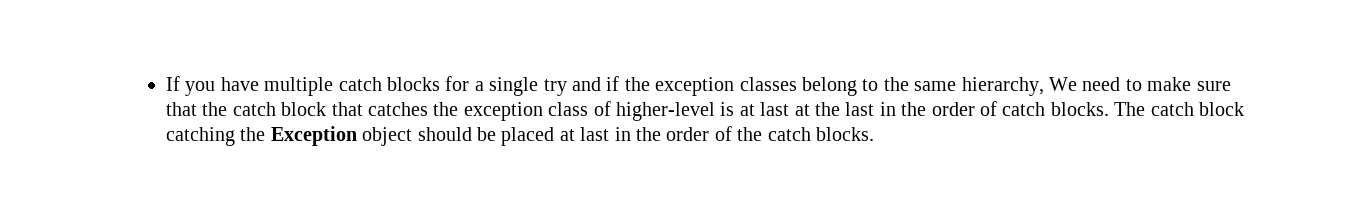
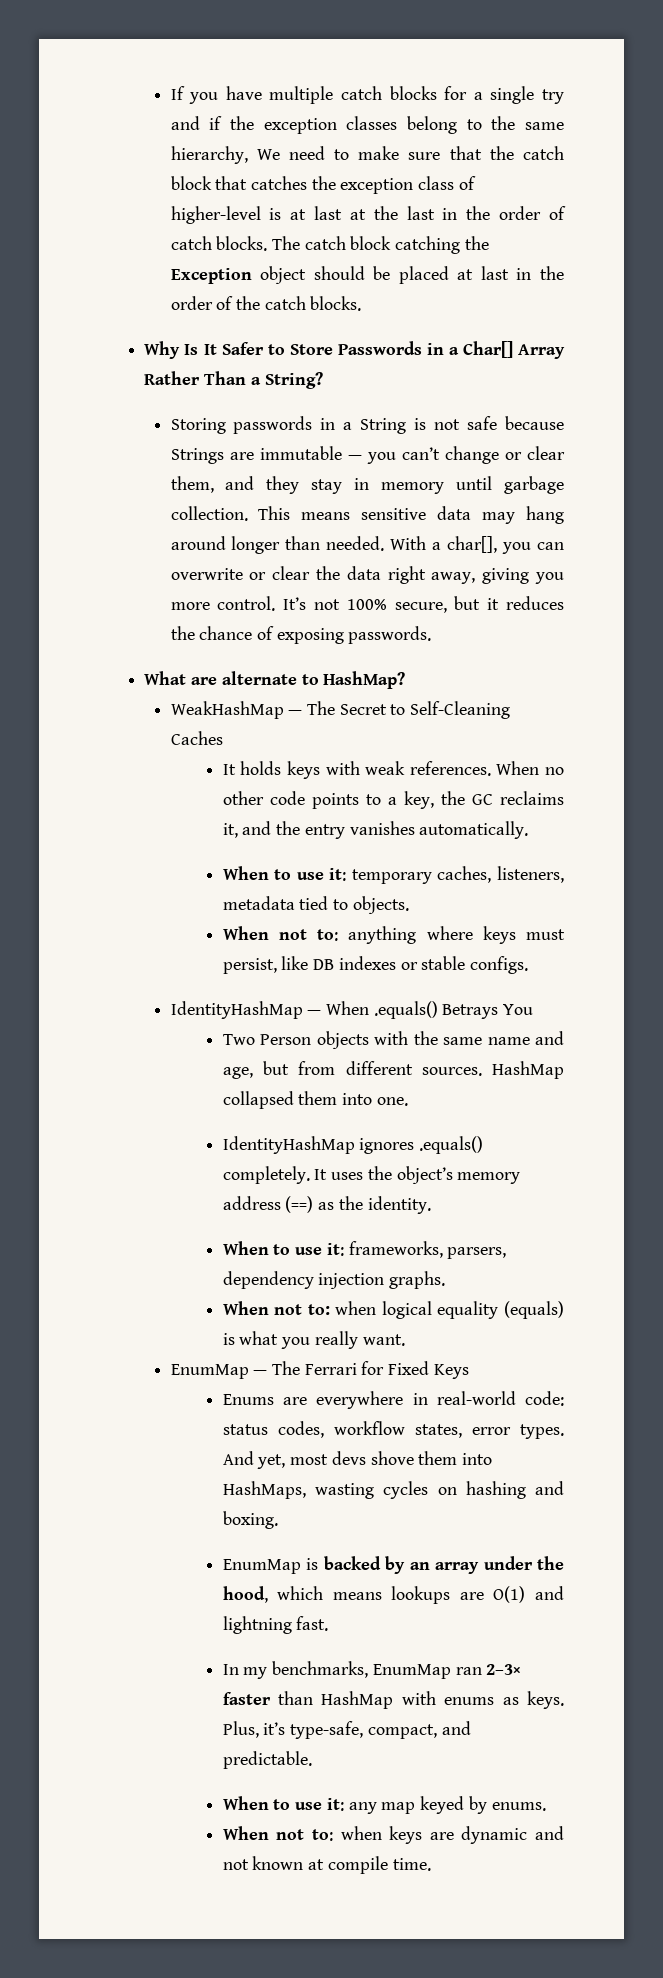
(875, 134) none -> [144,341,565,359] [144,371,323,389] [170,416,564,434] [170,446,565,464] [170,476,564,494] [170,506,564,524] [170,536,564,554] [170,566,564,584] [170,596,564,613] [170,626,432,644] [144,671,406,689] [170,701,511,719] [170,731,223,745] [222,761,564,779] [222,791,564,809] [222,821,529,839] [222,866,564,884] [222,896,409,914] [222,926,565,944] [222,956,529,974] [170,1001,534,1019] [222,1031,565,1049] [222,1061,565,1079] [222,1091,408,1109] [222,1136,484,1154] [222,1166,521,1184] [222,1196,431,1214] [222,1241,507,1259] [222,1271,446,1289] [222,1301,564,1319] [222,1331,405,1349] [170,1361,469,1379] [222,1391,564,1409] [222,1421,565,1439] [222,1451,493,1469] [222,1481,565,1499] [222,1511,278,1529] [222,1556,565,1574] [222,1586,564,1604] [222,1616,329,1634] [222,1661,522,1679] [222,1691,565,1709] [222,1721,471,1739] [222,1751,312,1769] [222,1796,546,1814] [222,1826,564,1844] [222,1856,431,1874] // Why Is It Safer to Store Passwords in a Char[] Array Rather Than a String? // Storing passwords in a String is not safe because Strings are immutable — you can’t change or clear them, and they stay in memory until garbage collection. This means sensitive data may hang around longer than needed. With a char[], you can overwrite or clear the data right away, giving you more control. It’s not 100% secure, but it reduces the chance of exposing passwords. // What are alternate to HashMap? // WeakHashMap — The Secret to Self-Cleaning Caches // It holds keys with weak references. When no other code points to a key, the GC reclaims it, and the entry vanishes automatically. // When to use it: temporary caches, listeners, metadata tied to objects. // When not to: anything where keys must persist, like DB indexes or stable configs. // IdentityHashMap — When .equals() Betrays You // Two Person objects with the same name and age, but from different sources. HashMap collapsed them into one. // IdentityHashMap ignores .equals() completely. It uses the object’s memory address (==) as the identity. // When to use it: frameworks, parsers, dependency injection graphs. // When not to: when logical equality (equals) is what you really want. // EnumMap — The Ferrari for Fixed Keys // Enums are everywhere in real-world code: status codes, workflow states, error types. And yet, most devs shove them into HashMaps, wasting cycles on hashing and boxing. // EnumMap is backed by an array under the hood, which means lookups are O(1) and lightning fast. // In my benchmarks, EnumMap ran 2–3× faster than HashMap with enums as keys. Plus, it’s type-safe, compact, and predictable. // When to use it: any map keyed by enums. // When not to: when keys are dynamic and not known at compile time.

